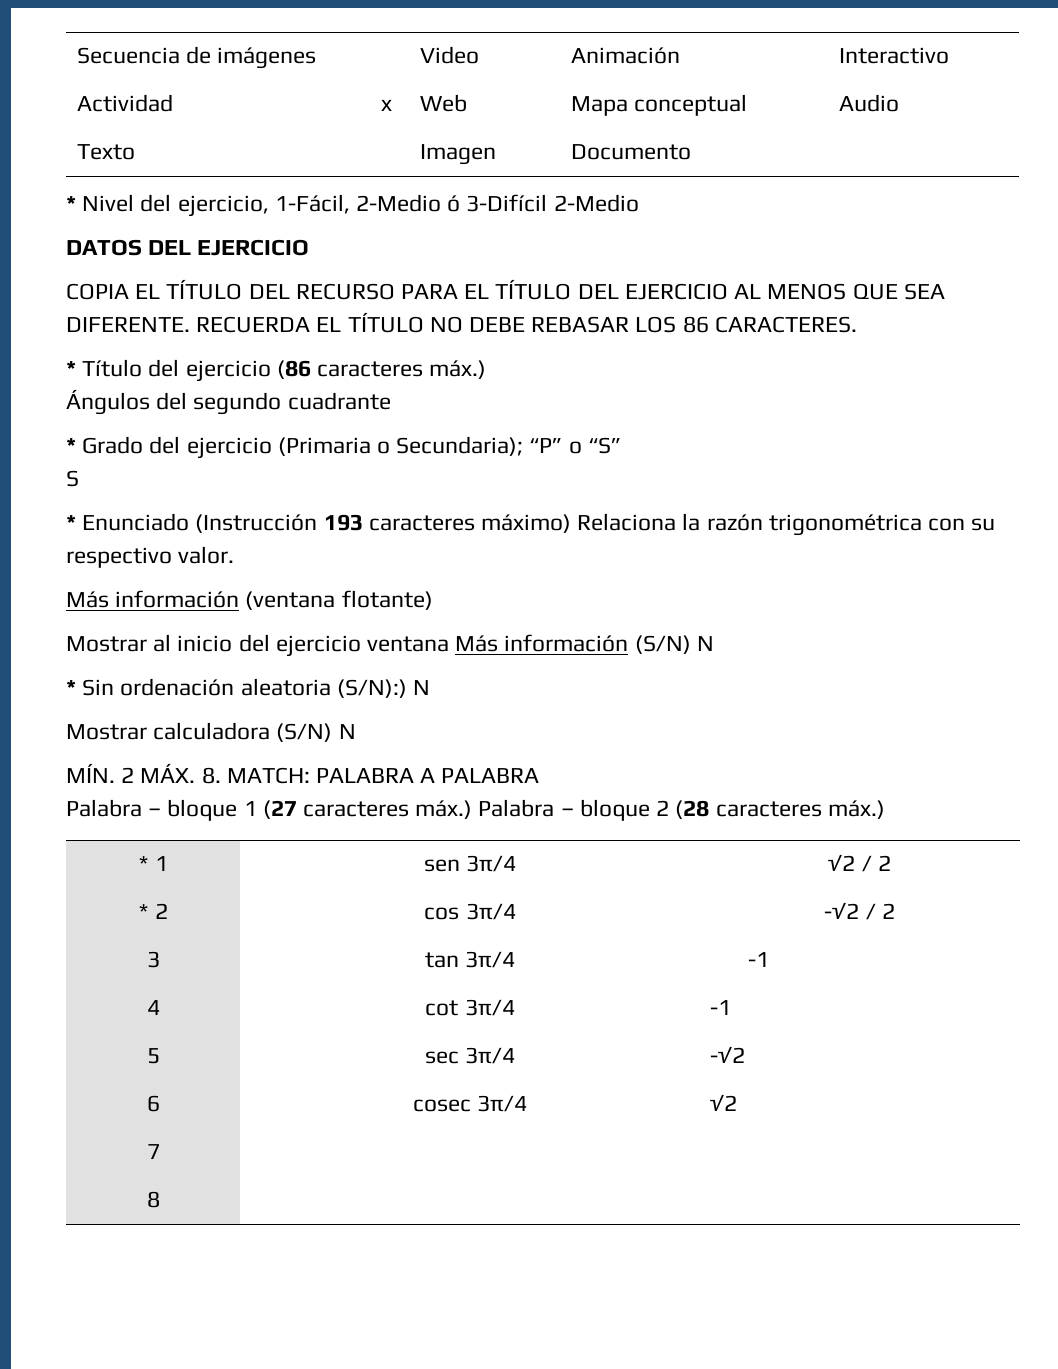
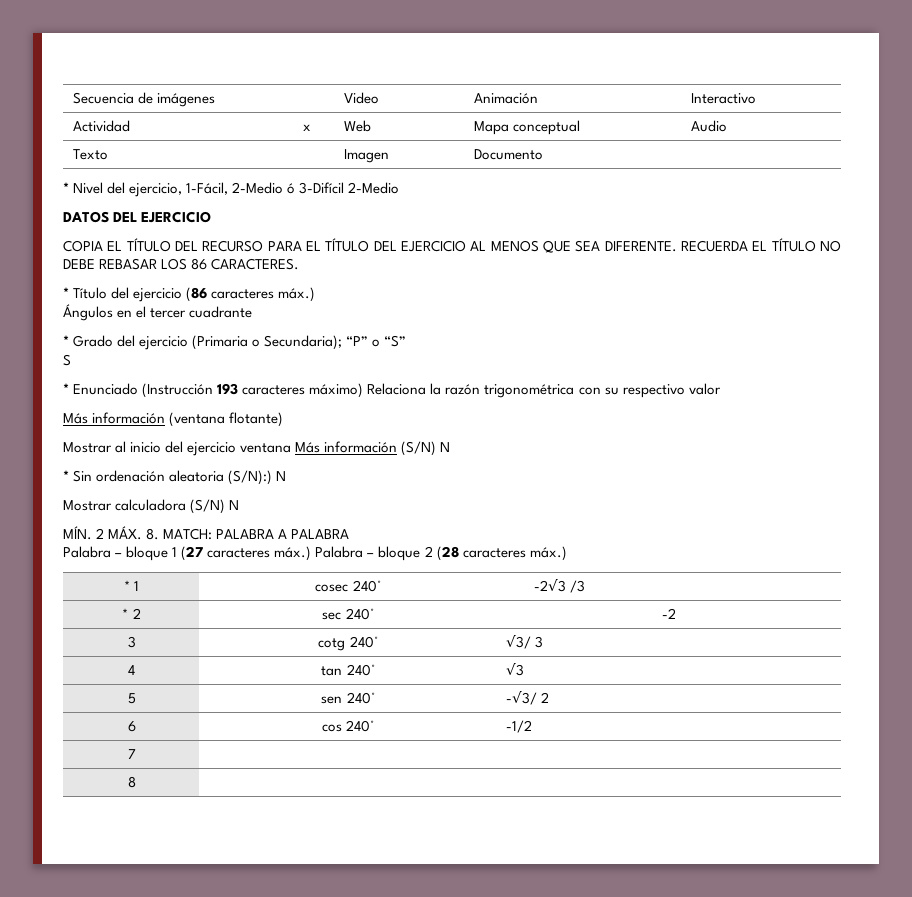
[156,392,282,415] del segundo -> [117,306,187,318] en el tercer
[178,546,235,564] valor. -> [688,383,721,395] valor
[423,855,517,872] [828,854,891,872] [139,903,168,919] [424,903,516,920] [824,902,895,920] [147,951,160,968] [424,951,516,968] [747,952,769,967] [147,1000,160,1015] [425,999,515,1016] [709,1000,731,1015] [147,1048,160,1064] [424,1047,516,1064] [709,1046,745,1063] [147,1095,160,1112] [412,1095,528,1112] [709,1094,737,1111] sen 3π/4 | √2 / 2 // * 2 | cos 3π/4 | -√2 / 2 // 3 | tan 3π/4 | -1 // 4 | cot 3π/4 | -1 // 5 | sec 3π/4 | -√2 // 6 | cosec 3π/4 | √2 -> [315,580,381,592] [534,579,586,593] [122,608,141,619] [322,608,374,620] [661,608,676,619] [127,636,136,648] [318,636,378,651] [506,635,544,649] [128,665,135,675] [321,664,375,676] [506,663,525,676] [127,693,136,704] [321,692,375,704] [506,691,550,705] [127,721,136,732] [321,720,375,732] [506,720,533,733] cosec 240° | -2√3 /3 // * 2 | sec 240° | -2 // 3 | cotg 240° | √3/ 3 // 4 | tan 240° | √3 // 5 | sen 240° | -√3/ 2 // 6 | cos 240° | -1/2

